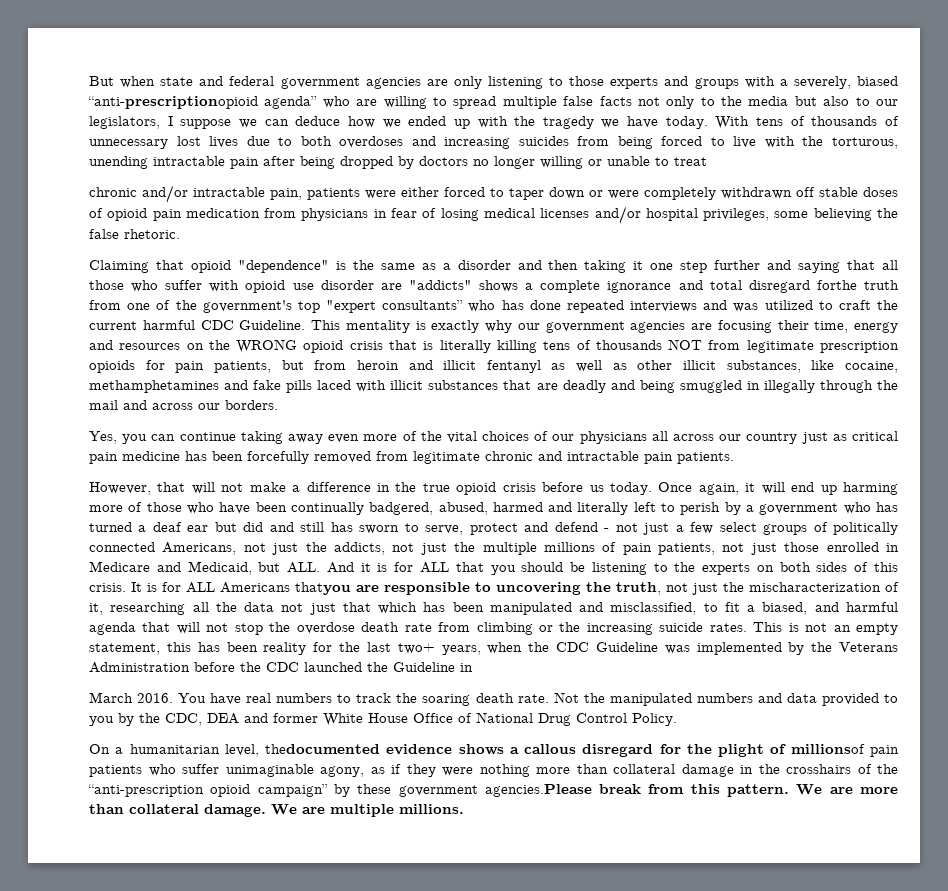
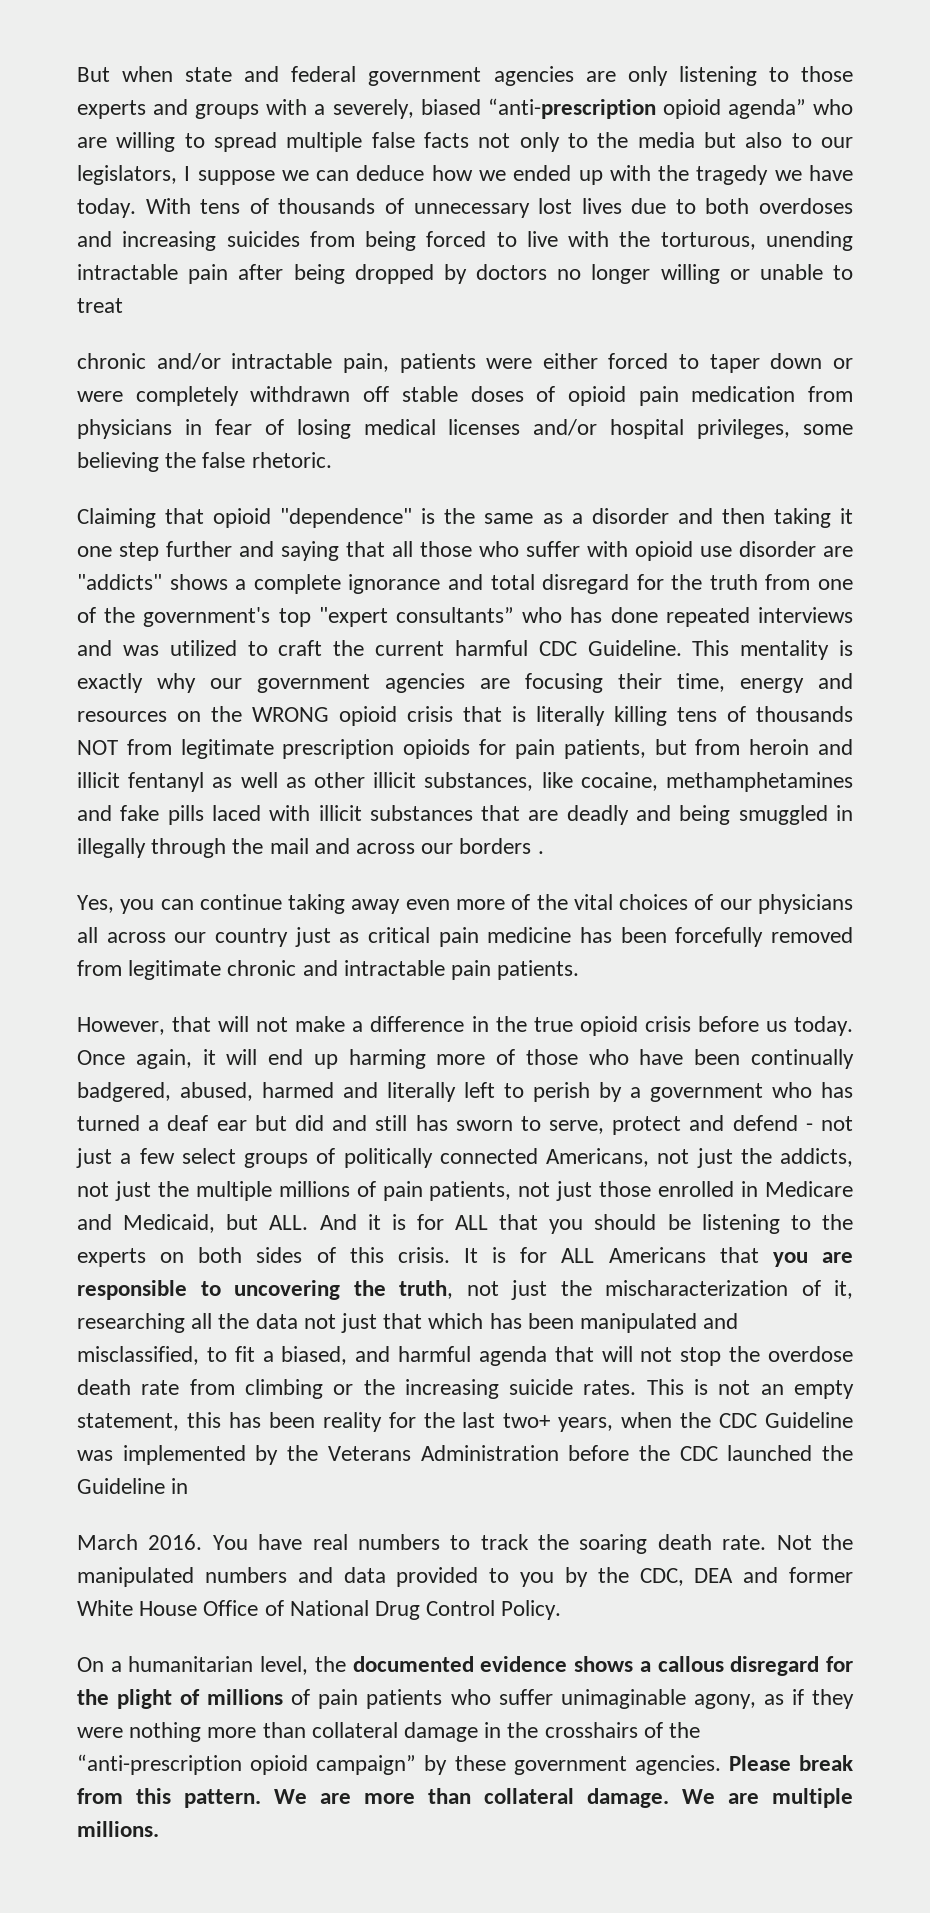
[88,96,258,109] “anti-prescriptionopioid -> [487,98,721,119] “anti-prescription opioid
[816,280,857,290] forthe -> [636,574,703,590] for the
[225,400,278,410] borders. -> [459,838,544,854] borders .
[295,582,351,595] thatyou -> [719,1247,808,1267] that you
[265,744,381,754] thedocumented -> [314,1656,474,1672] the documented
[790,744,865,754] millionsof -> [207,1689,311,1705] millions of
[484,784,592,797] agencies.Please -> [634,1755,791,1775] agencies. Please

